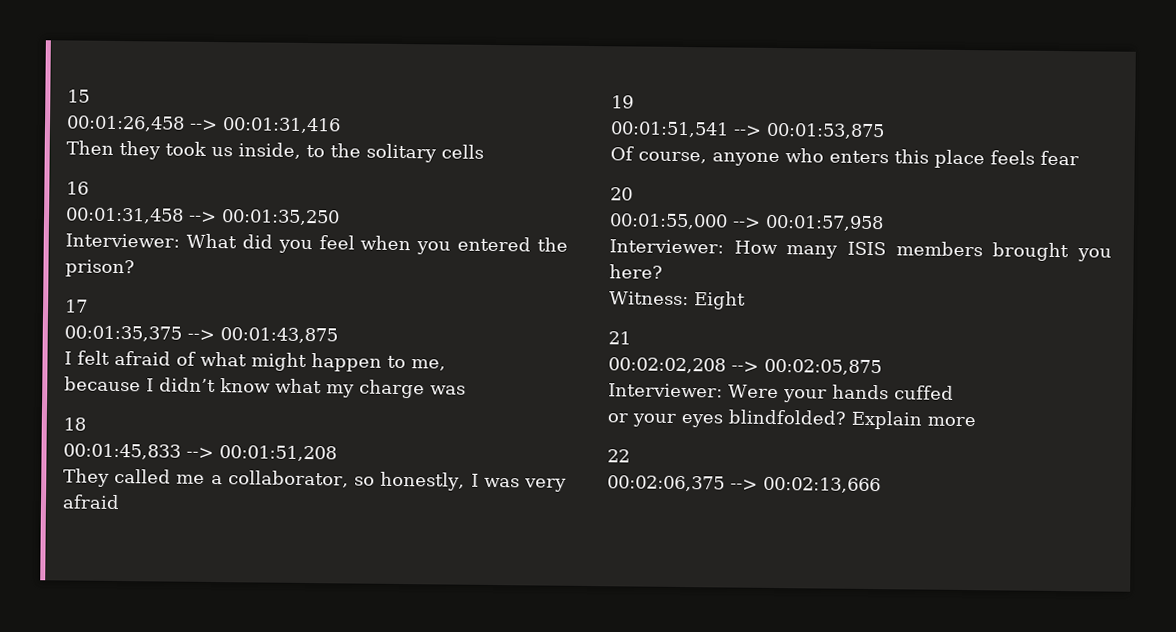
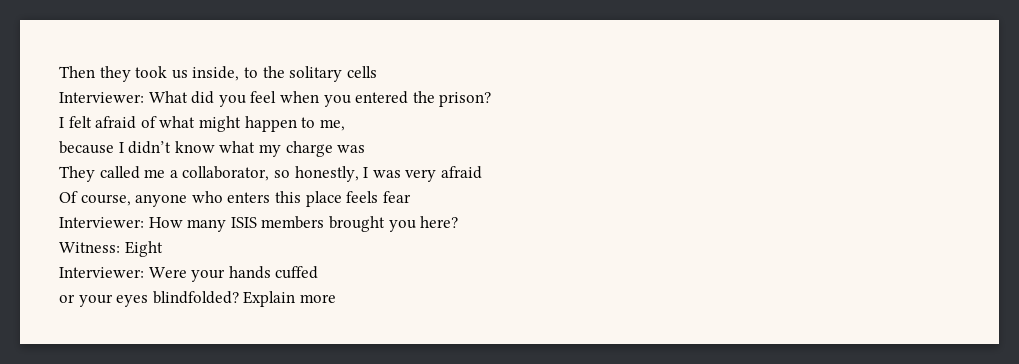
[67,89,90,103] [66,115,341,134] 15 // 00:01:26,458 --> 00:01:31,416 // -> (59, 72) none
[66,181,89,195] [65,207,340,226] // 16 // 00:01:31,458 --> 00:01:35,250 -> (377, 72) none
[65,299,88,313] [64,325,338,344] // 17 // 00:01:35,375 --> 00:01:43,875 -> (492, 99) none
[63,417,86,431] [63,443,337,462] // 18 // 00:01:45,833 --> 00:01:51,208 -> (366, 149) none
[611,95,634,109] [610,121,885,140] // 19 // 00:01:51,541 --> 00:01:53,875 -> (482, 172) none
[610,187,633,201] [609,213,884,232] // 20 // 00:01:55,000 --> 00:01:57,958 -> (411, 197) none
[608,331,631,345] [608,357,882,376] // 21 // 00:02:02,208 --> 00:02:05,875 -> (163, 249) none
[607,449,630,463] [607,475,881,494] // 22 // 00:02:06,375 --> 00:02:13,666 -> (336, 298) none

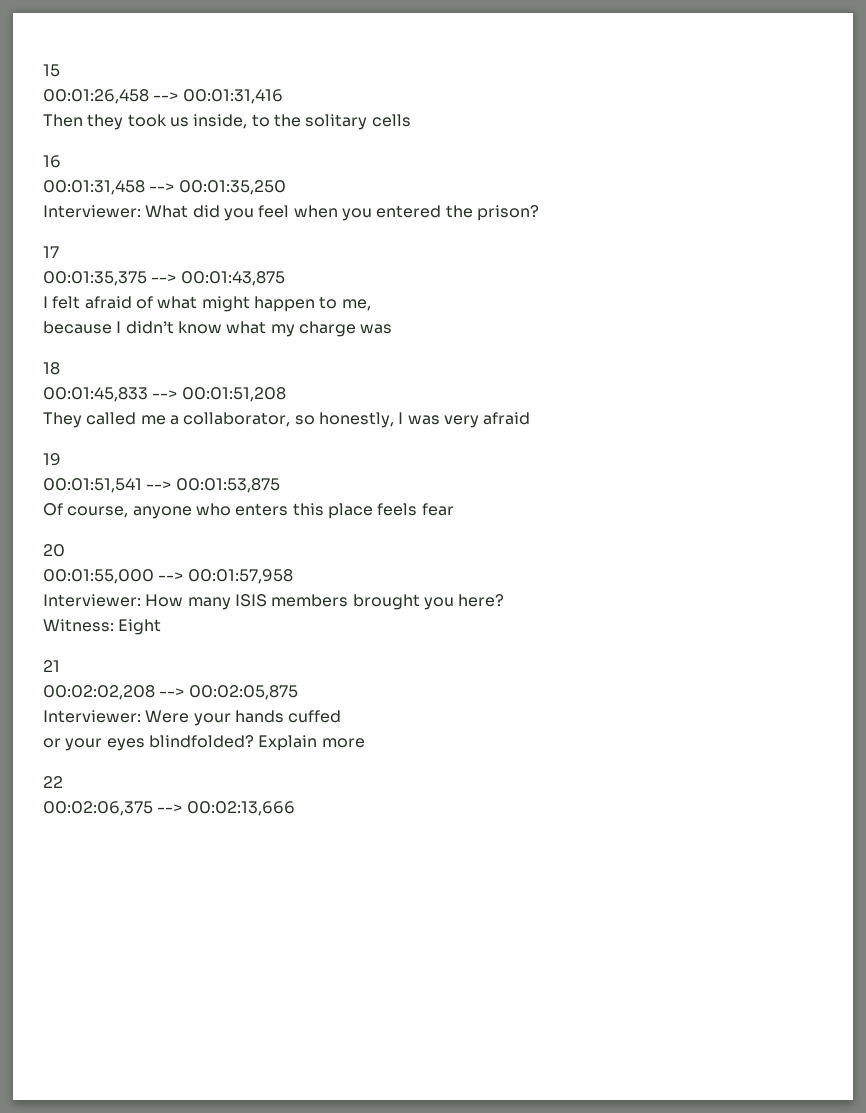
(59, 72) none -> [43,64,60,77] [43,89,283,104] 15 // 00:01:26,458 --> 00:01:31,416 //
(377, 72) none -> [43,155,61,168] [43,180,286,195] // 16 // 00:01:31,458 --> 00:01:35,250
(492, 99) none -> [43,246,59,258] [43,271,285,286] // 17 // 00:01:35,375 --> 00:01:43,875
(366, 149) none -> [43,362,60,375] [43,387,286,402] // 18 // 00:01:45,833 --> 00:01:51,208
(482, 172) none -> [43,453,61,466] [43,478,280,493] // 19 // 00:01:51,541 --> 00:01:53,875
(411, 197) none -> [43,544,65,557] [43,569,293,584] // 20 // 00:01:55,000 --> 00:01:57,958
(163, 249) none -> [43,660,60,672] [43,685,298,700] // 21 // 00:02:02,208 --> 00:02:05,875
(336, 298) none -> [43,776,63,788] [43,801,295,816] // 22 // 00:02:06,375 --> 00:02:13,666

